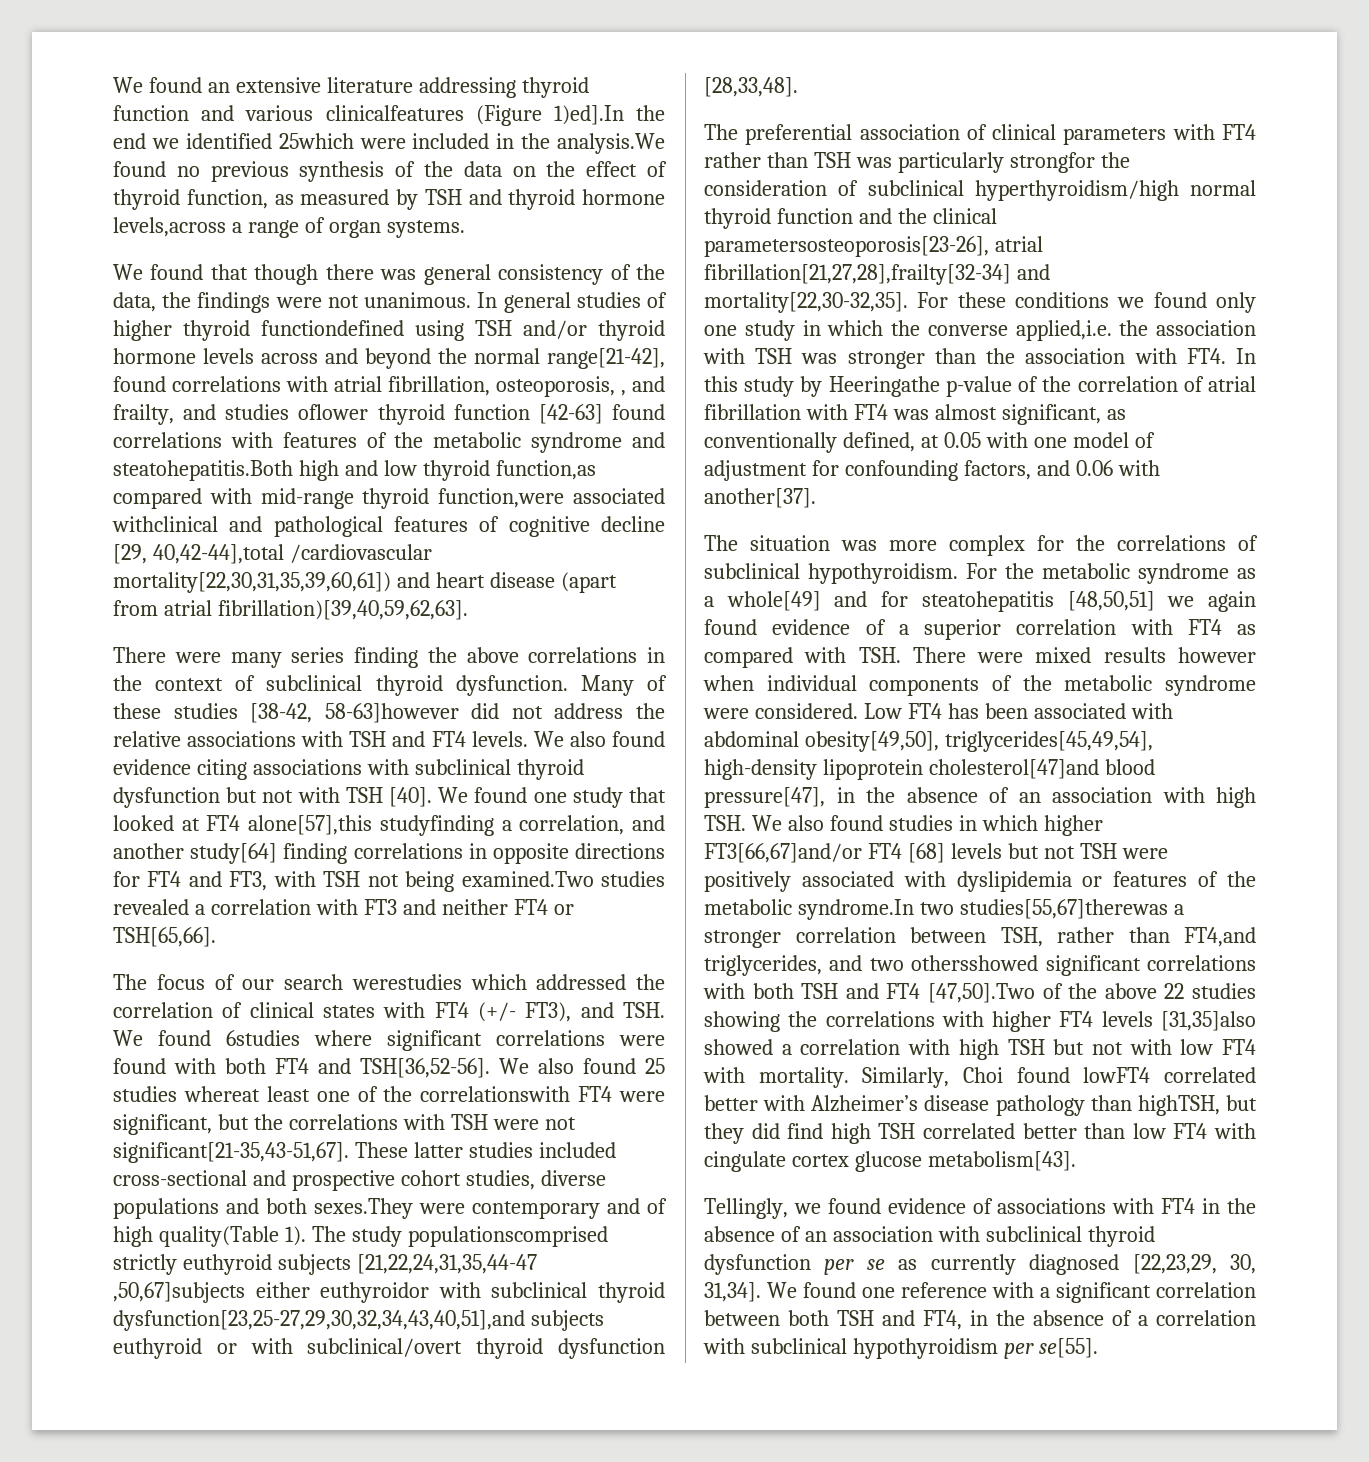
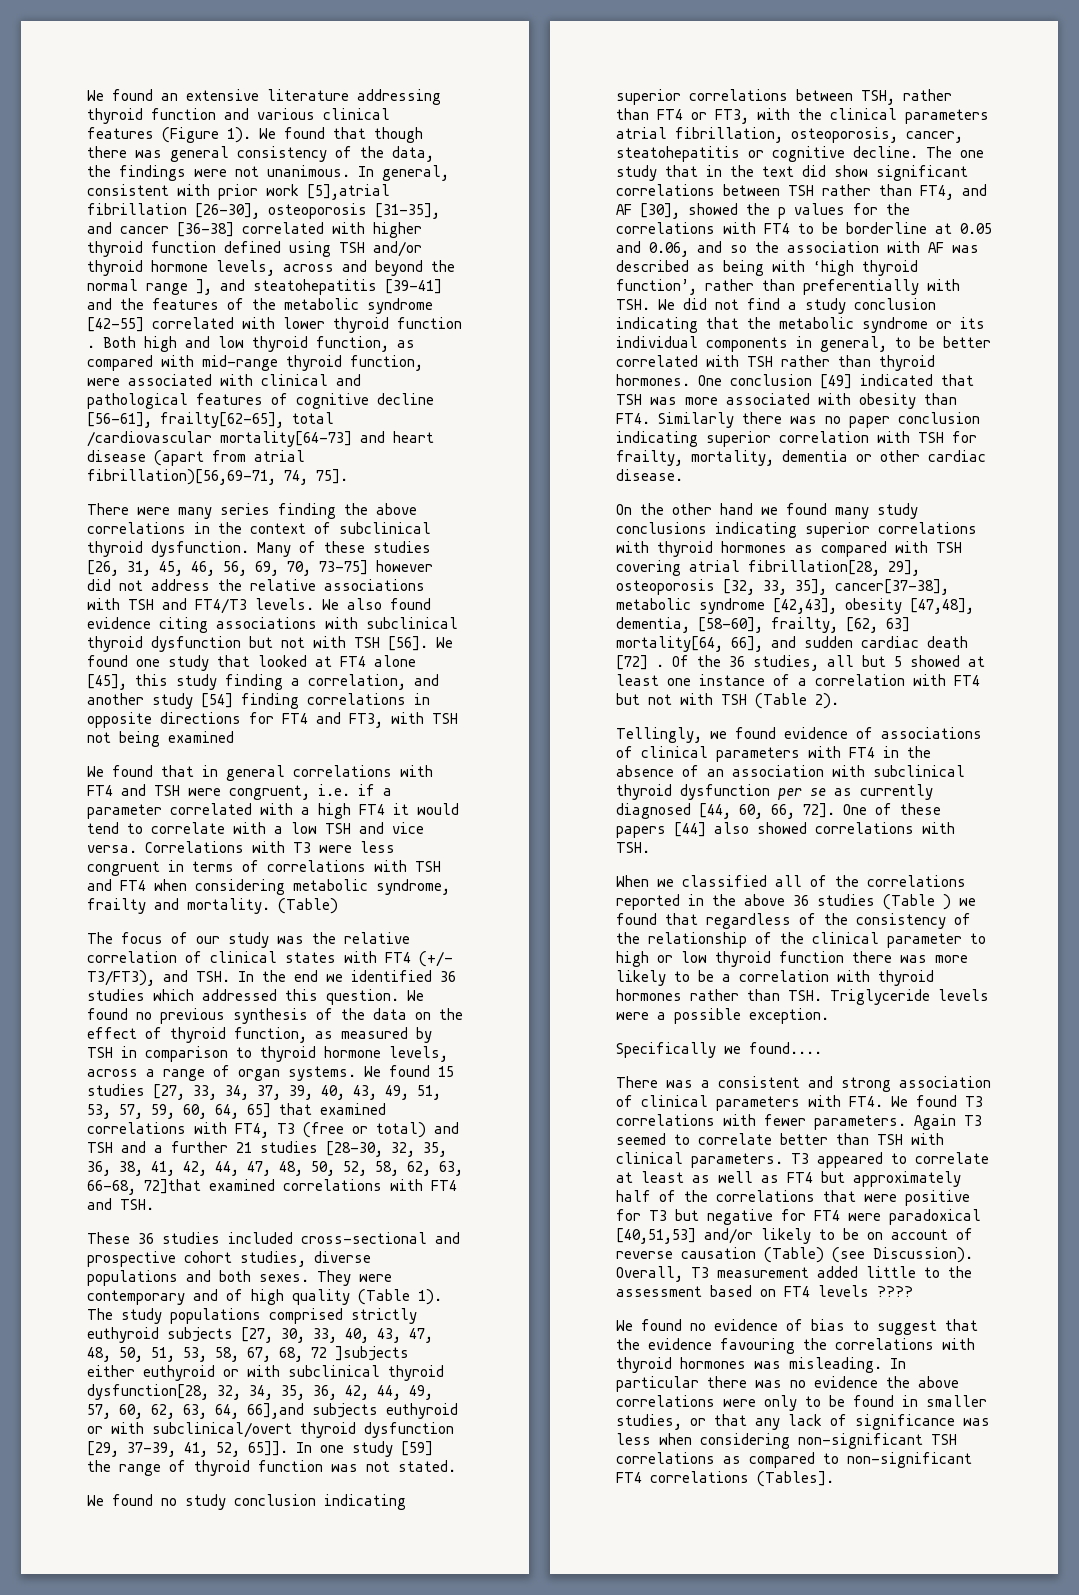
[325,105,665,126] [113,133,665,154] [113,161,667,182] [113,189,665,210] [113,217,465,238] clinicalfeatures (Figure 1)ed].In the end we identified 25which were included in the analysis.We found no previous synthesis of the data on the effect of thyroid function, as measured by TSH and thyroid hormone levels,across a range of organ systems. // -> [323,108,390,120] [87,127,251,143] clinical features (Figure 1).
[503,292,667,313] [113,320,404,341] general studies of higher thyroid functiondefined -> [382,165,449,181] [87,184,390,200] [87,203,440,219] [87,222,422,238] [87,241,281,257] general, consistent with prior work [5],atrial fibrillation [26-30], osteoporosis [31-35], and cancer [36-38] correlated with higher thyroid function defined
[203,348,254,364] levels -> [216,260,275,276] levels,
[547,348,665,369] [113,376,665,397] [113,404,666,425] [113,432,273,448] range[21-42], found correlations with atrial fibrillation, osteoporosis, , and frailty, and studies oflower thyroid function [42-63] found correlations with -> [146,279,442,295] [87,298,144,310] range ], and steatohepatitis [39-41] and the
[631,432,665,448] [113,460,293,481] and steatohepatitis.Both -> [87,317,462,333] [87,336,136,348] [42-55] correlated with lower thyroid function . Both
[495,460,596,480] function,as -> [316,336,415,352] function, as
[438,488,665,508] [112,516,218,532] function,were associated withclinical -> [350,355,423,371] [87,374,328,386] function, were associated with clinical
[113,544,432,564] [113,572,391,593] [29, 40,42-44],total /cardiovascular mortality[22,30,31,35,39,60,61]) -> [87,412,334,428] [87,431,352,447] [56-61], frailty[62-65], total /cardiovascular mortality[64-73]
[217,600,468,620] fibrillation)[39,40,59,62,63]. -> [87,469,348,485] fibrillation)[56,69-71, 74, 75].
[250,703,459,723] [38-42, 58-63]however -> [87,560,433,576] [26, 31, 45, 46, 56, 69, 70, 73-75] however
[431,731,466,747] FT4 -> [195,598,247,614] FT4/T3
[388,787,432,807] [40]. -> [388,636,428,651] [56].
[248,815,494,836] alone[57],this studyfinding -> [374,655,416,667] [87,674,283,690] alone [45], this study finding
[190,843,278,864] study[64] -> [152,693,233,709] study [54]
[461,871,665,887] [113,899,574,915] [113,927,216,947] examined.Two studies revealed a correlation with FT3 and neither FT4 or TSH[65,66]. -> [168,731,234,743] [87,765,433,781] [87,784,392,800] [87,803,459,819] [87,822,424,834] [87,841,395,853] [87,860,441,876] [87,879,450,895] [87,898,338,914] examined // We found that in general correlations with FT4 and TSH were congruent, i.e. if a parameter correlated with a high FT4 it would tend to correlate with a low TSH and vice versa. Correlations with T3 were less congruent in terms of correlations with TSH and FT4 when considering metabolic syndrome, frailty and mortality. (Table)
[284,974,665,990] search werestudies which addressed the -> [228,932,410,948] study was the relative
[525,1002,665,1022] [113,1030,665,1051] [113,1058,665,1078] [113,1086,665,1102] [113,1114,576,1135] [113,1142,463,1163] FT3), and TSH. We found 6studies where significant correlations were found with both FT4 and TSH[36,52-56]. We also found 25 studies whereat least one of the correlationswith FT4 were significant, but the correlations with TSH were not significant[21-35,43-51,67]. These latter -> [87,970,456,986] [87,989,424,1005] [87,1008,463,1024] [87,1027,432,1043] [87,1046,448,1062] [87,1065,454,1081] [87,1084,441,1100] [87,1103,386,1119] [87,1122,459,1138] [87,1141,447,1157] [87,1161,463,1176] [87,1179,457,1195] [87,1198,154,1210] [87,1232,154,1244] T3/FT3), and TSH. In the end we identified 36 studies which addressed this question. We found no previous synthesis of the data on the effect of thyroid function, as measured by TSH in comparison to thyroid hormone levels, across a range of organ systems. We found 15 studies [27, 33, 34, 37, 39, 40, 43, 49, 51, 53, 57, 59, 60, 64, 65] that examined correlations with FT4, T3 (free or total) and TSH and a further 21 studies [28-30, 32, 35, 36, 38, 41, 42, 44, 47, 48, 50, 52, 58, 62, 63, 66-68, 72]that examined correlations with FT4 and TSH. // These 36
[314,1198,413,1219] sexes.They -> [259,1270,351,1286] sexes. They
[158,1226,279,1247] quality(Table -> [292,1289,410,1305] quality (Table
[407,1226,608,1247] populationscomprised -> [170,1308,343,1324] populations comprised
[356,1254,537,1274] [113,1282,665,1303] [113,1310,525,1331] [21,22,24,31,35,44-47 ,50,67]subjects either euthyroidor with subclinical thyroid dysfunction[23,25-27,29,30,32,34,43,40,51],and -> [241,1327,433,1343] [87,1346,409,1362] [87,1365,444,1381] [87,1384,433,1400] [87,1403,304,1419] [27, 30, 33, 40, 43, 47, 48, 50, 51, 53, 58, 67, 68, 72 ]subjects either euthyroid or with subclinical thyroid dysfunction[28, 32, 34, 35, 36, 42, 44, 49, 57, 60, 62, 63, 64, 66],and
[704,77,798,97] [704,124,1256,145] [704,152,1130,173] [704,180,1256,201] [704,208,997,229] [704,236,1043,257] [704,264,1050,285] [704,292,1256,313] [704,320,1256,341] [703,348,1256,369] [704,376,1256,397] [704,404,1126,425] [704,432,1155,453] [704,460,1160,481] [704,488,816,508] [704,535,1258,556] [704,563,1256,584] [704,591,1256,612] [704,619,1256,640] [704,647,1256,668] [703,675,1256,696] [703,703,1173,719] [704,731,1153,752] [704,759,1155,780] [704,787,1256,808] [704,815,1103,836] [704,843,1168,863] [704,871,1256,892] [704,899,1184,920] [704,927,1256,948] [704,955,1256,976] [703,983,1256,1003] [704,1011,1256,1032] [704,1039,1256,1060] [703,1067,1256,1088] [704,1095,1257,1116] [704,1123,1256,1144] [704,1151,1076,1172] [28,33,48]. // The preferential association of clinical parameters with FT4 rather than TSH was particularly strongfor the consideration of subclinical hyperthyroidism/high normal thyroid function and the clinical parametersosteoporosis[23-26], atrial fibrillation[21,27,28],frailty[32-34] and mortality[22,30-32,35]. For these conditions we found only one study in which the converse applied,i.e. the association with TSH was stronger than the association with FT4. In this study by Heeringathe p-value of the correlation of atrial fibrillation with FT4 was almost significant, as conventionally defined, at 0.05 with one model of adjustment for confounding factors, and 0.06 with another[37]. // The situation was more complex for the correlations of subclinical hypothyroidism. For the metabolic syndrome as a whole[49] and for steatohepatitis [48,50,51] we again found evidence of a superior correlation with FT4 as compared with TSH. There were mixed results however when individual components of the metabolic syndrome were considered. Low FT4 has been associated with abdominal obesity[49,50], triglycerides[45,49,54], high-density lipoprotein cholesterol[47]and blood pressure[47], in the absence of an association with high TSH. We also found studies in which higher FT3[66,67]and/or FT4 [68] levels but not TSH were positively associated with dyslipidemia or features of the metabolic syndrome.In two studies[55,67]therewas a stronger correlation between TSH, rather than FT4,and triglycerides, and two othersshowed significant correlations with both TSH and FT4 [47,50].Two of the above 22 studies showing the correlations with higher FT4 levels [31,35]also showed a correlation with high TSH but not with low FT4 with mortality. Similarly, Choi found lowFT4 correlated better with Alzheimer’s disease pathology than highTSH, but they did find high TSH correlated better than low FT4 with cingulate cortex glucose metabolism[43]. -> [87,1441,433,1457] [87,1460,456,1476] [87,1494,406,1510] [616,89,952,105] [616,108,989,124] [616,127,963,143] [616,146,984,162] [616,165,968,181] [616,184,987,200] [616,203,910,219] [616,222,992,234] [616,241,979,257] [616,260,918,276] [616,279,960,295] [616,298,936,314] [616,317,985,333] [616,336,991,352] [616,355,935,371] [616,374,974,389] [616,393,957,409] [616,412,980,428] [616,431,977,447] [616,450,986,466] [616,469,683,481] [616,503,918,519] [616,522,977,538] [616,541,962,557] [616,560,920,576] [616,579,949,595] [616,598,974,614] [616,617,910,633] [616,636,968,652] [616,655,985,671] [616,674,980,686] [616,693,839,709] [29, 37-39, 41, 52, 65]]. In one study [59] the range of thyroid function was not stated. // We found no study conclusion indicating superior correlations between TSH, rather than FT4 or FT3, with the clinical parameters atrial fibrillation, osteoporosis, cancer, steatohepatitis or cognitive decline. The one study that in the text did show significant correlations between TSH rather than FT4, and AF [30], showed the p values for the correlations with FT4 to be borderline at 0.05 and 0.06, and so the association with AF was described as being with ‘high thyroid function’, rather than preferentially with TSH. We did not find a study conclusion indicating that the metabolic syndrome or its individual components in general, to be better correlated with TSH rather than thyroid hormones. One conclusion [49] indicated that TSH was more associated with obesity than FT4. Similarly there was no paper conclusion indicating superior correlation with TSH for frailty, mortality, dementia or other cardiac disease. // On the other hand we found many study conclusions indicating superior correlations with thyroid hormones as compared with TSH covering atrial fibrillation[28, 29], osteoporosis [32, 33, 35], cancer[37-38], metabolic syndrome [42,43], obesity [47,48], dementia, [58-60], frailty, [62, 63] mortality[64, 66], and sudden cardiac death [72] . Of the 36 studies, all but 5 showed at least one instance of a correlation with FT4 but not with TSH (Table 2).
(1107, 1206) none -> [616,746,800,762] of clinical parameters
[1132,1254,1256,1274] [704,1282,1256,1303] [704,1310,1256,1330] [703,1338,1098,1359] [22,23,29, 30, 31,34]. We found one reference with a significant correlation between both TSH and FT4, in the absence of a correlation with subclinical hypothyroidism per se[55]. -> [699,803,941,819] [616,822,955,838] [616,842,650,853] [616,875,966,887] [616,894,976,910] [616,913,971,929] [616,932,986,948] [616,951,968,967] [616,970,934,986] [616,989,989,1005] [616,1008,829,1024] [616,1042,822,1058] [616,1076,991,1092] [616,1095,983,1111] [616,1114,982,1130] [616,1133,944,1145] [616,1152,989,1168] [616,1171,961,1187] [616,1190,970,1206] [616,1209,981,1225] [616,1228,973,1244] [616,1247,973,1263] [616,1266,972,1282] [616,1285,913,1297] [616,1319,978,1335] [616,1338,975,1354] [616,1357,906,1373] [616,1376,959,1392] [616,1395,987,1411] [616,1414,990,1430] [616,1433,957,1449] [616,1452,972,1468] [616,1471,834,1487] [44, 60, 66, 72]. One of these papers [44] also showed correlations with TSH. // When we classified all of the correlations reported in the above 36 studies (Table ) we found that regardless of the consistency of the relationship of the clinical parameter to high or low thyroid function there was more likely to be a correlation with thyroid hormones rather than TSH. Triglyceride levels were a possible exception. // Specifically we found.... // There was a consistent and strong association of clinical parameters with FT4. We found T3 correlations with fewer parameters. Again T3 seemed to correlate better than TSH with clinical parameters. T3 appeared to correlate at least as well as FT4 but approximately half of the correlations that were positive for T3 but negative for FT4 were paradoxical [40,51,53] and/or likely to be on account of reverse causation (Table) (see Discussion). Overall, T3 measurement added little to the assessment based on FT4 levels ???? // We found no evidence of bias to suggest that the evidence favouring the correlations with thyroid hormones was misleading. In particular there was no evidence the above correlations were only to be found in smaller studies, or that any lack of significance was less when considering non-significant TSH correlations as compared to non-significant FT4 correlations (Tables].

